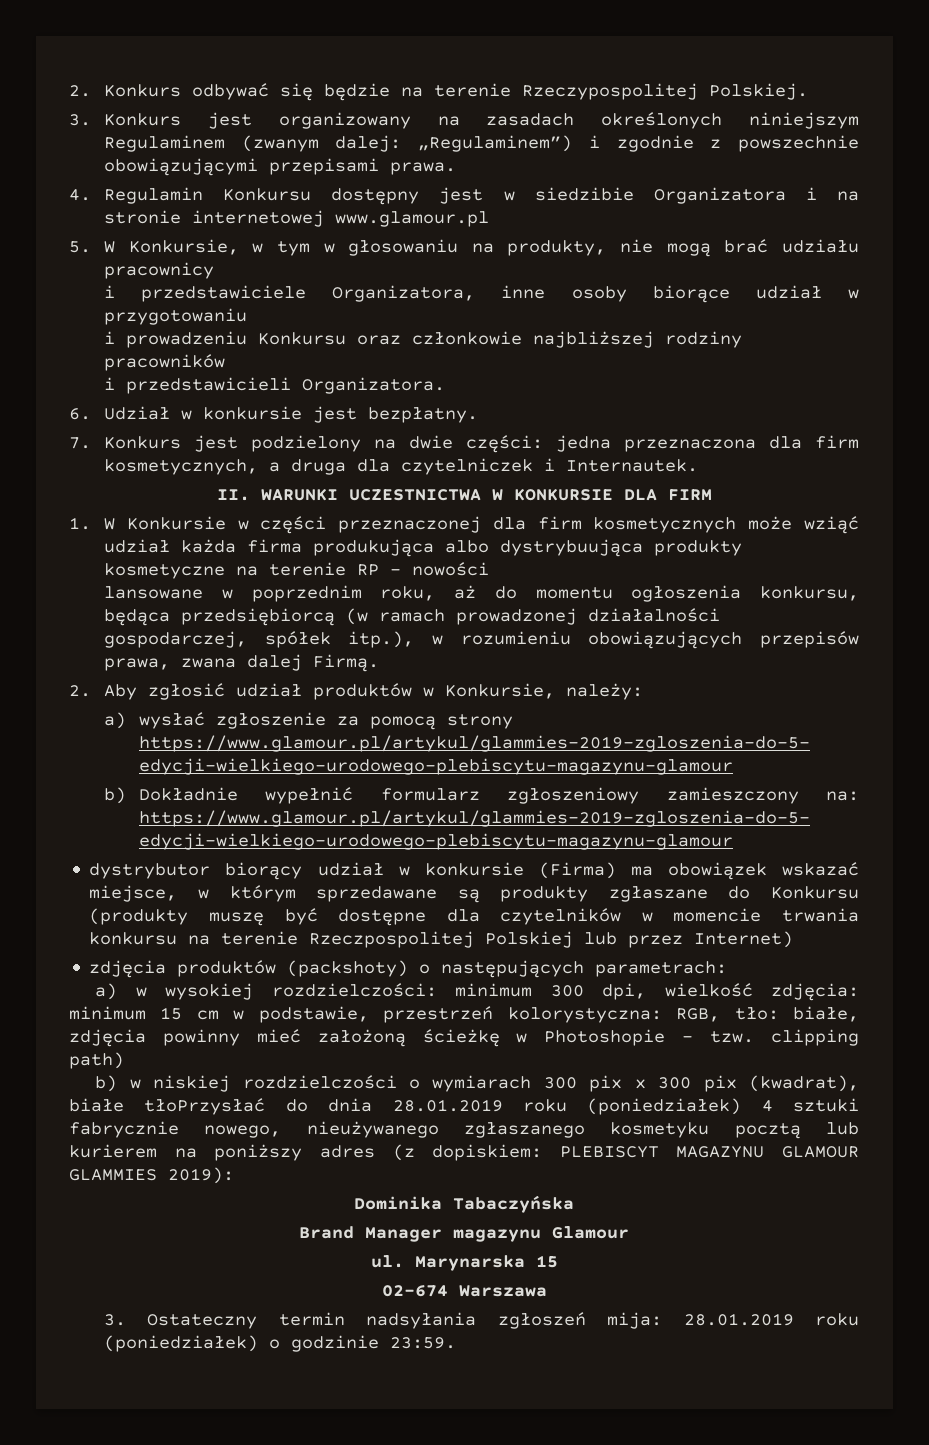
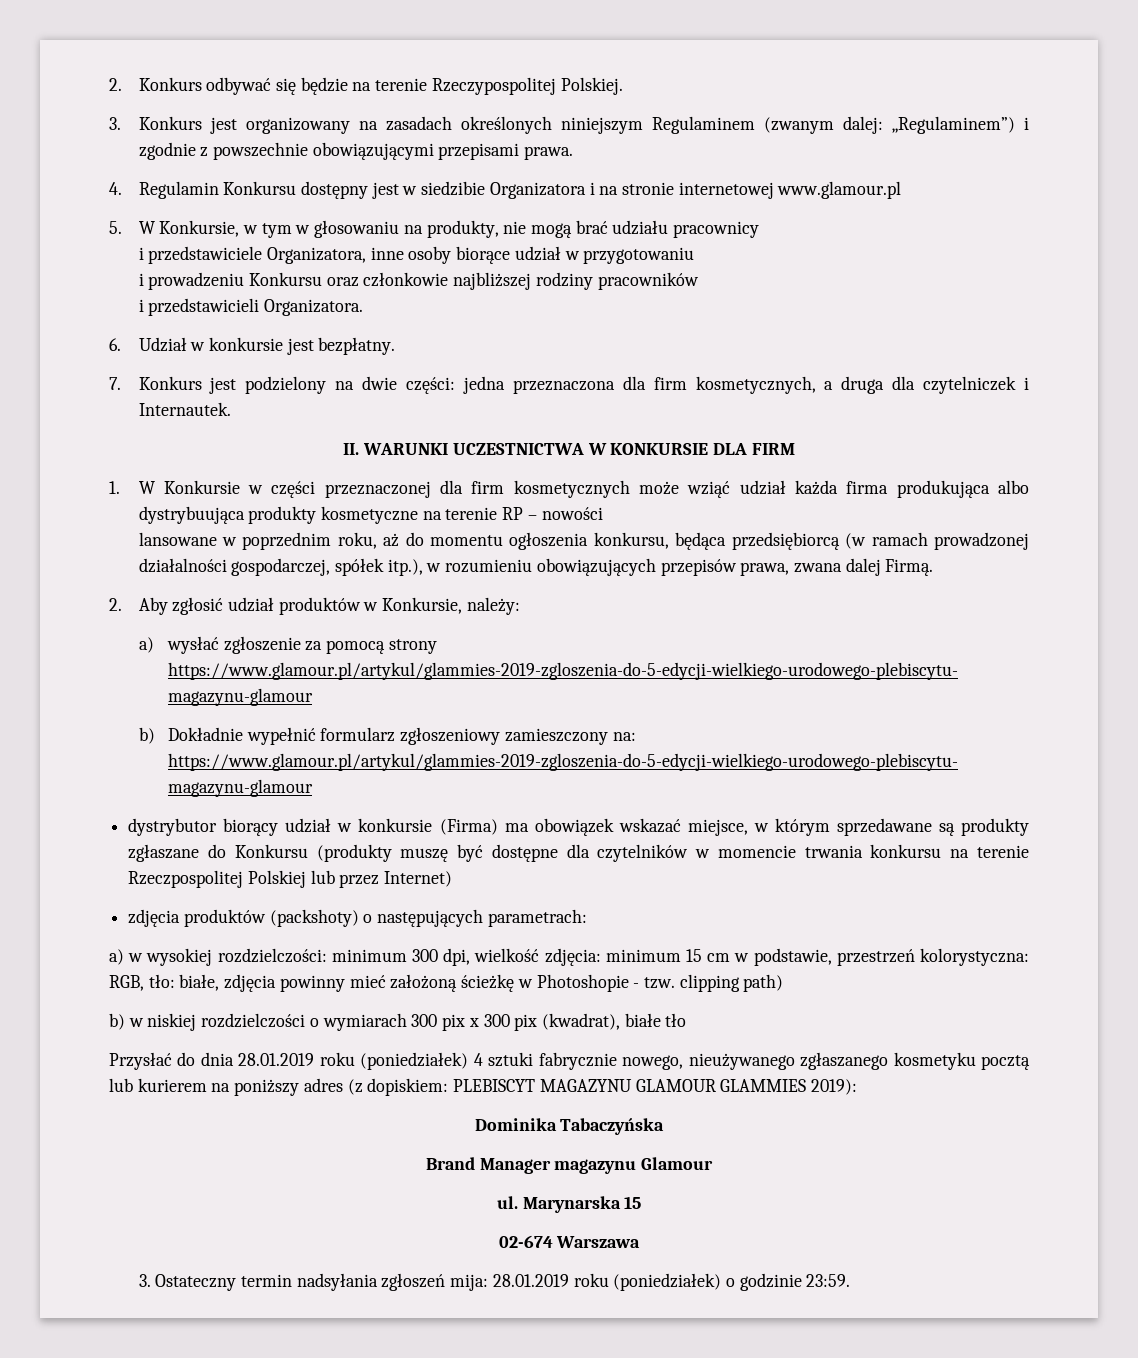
[144,1098,266,1115] tłoPrzysłać -> [665,1013,687,1027] [109,1052,172,1070] tło // Przysłać

